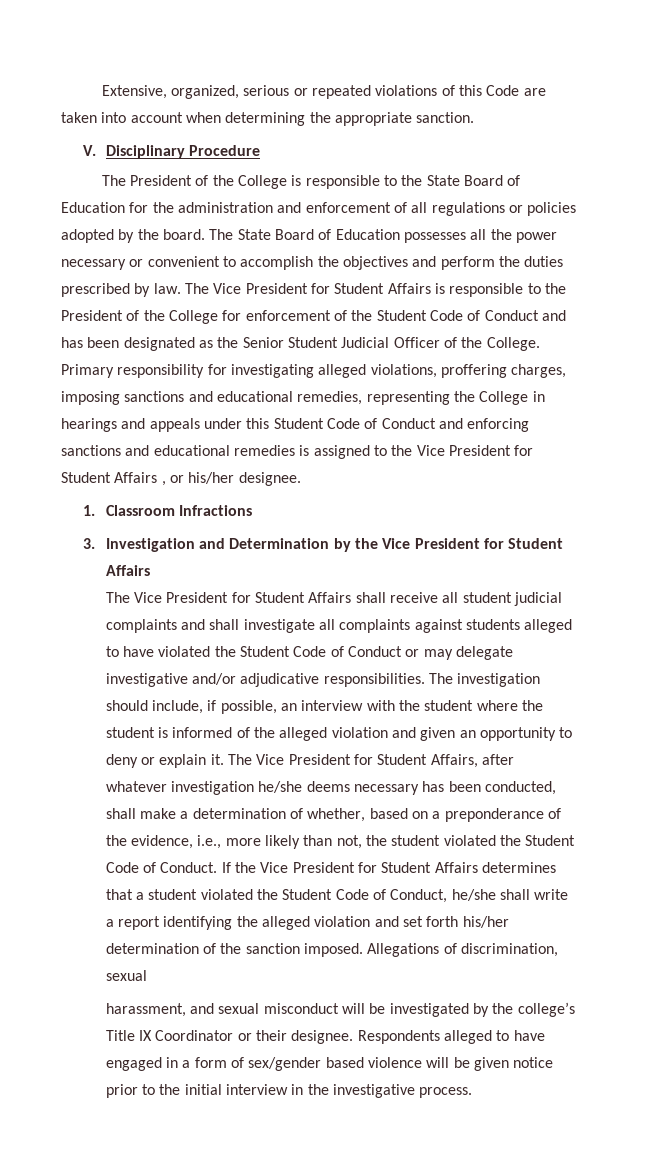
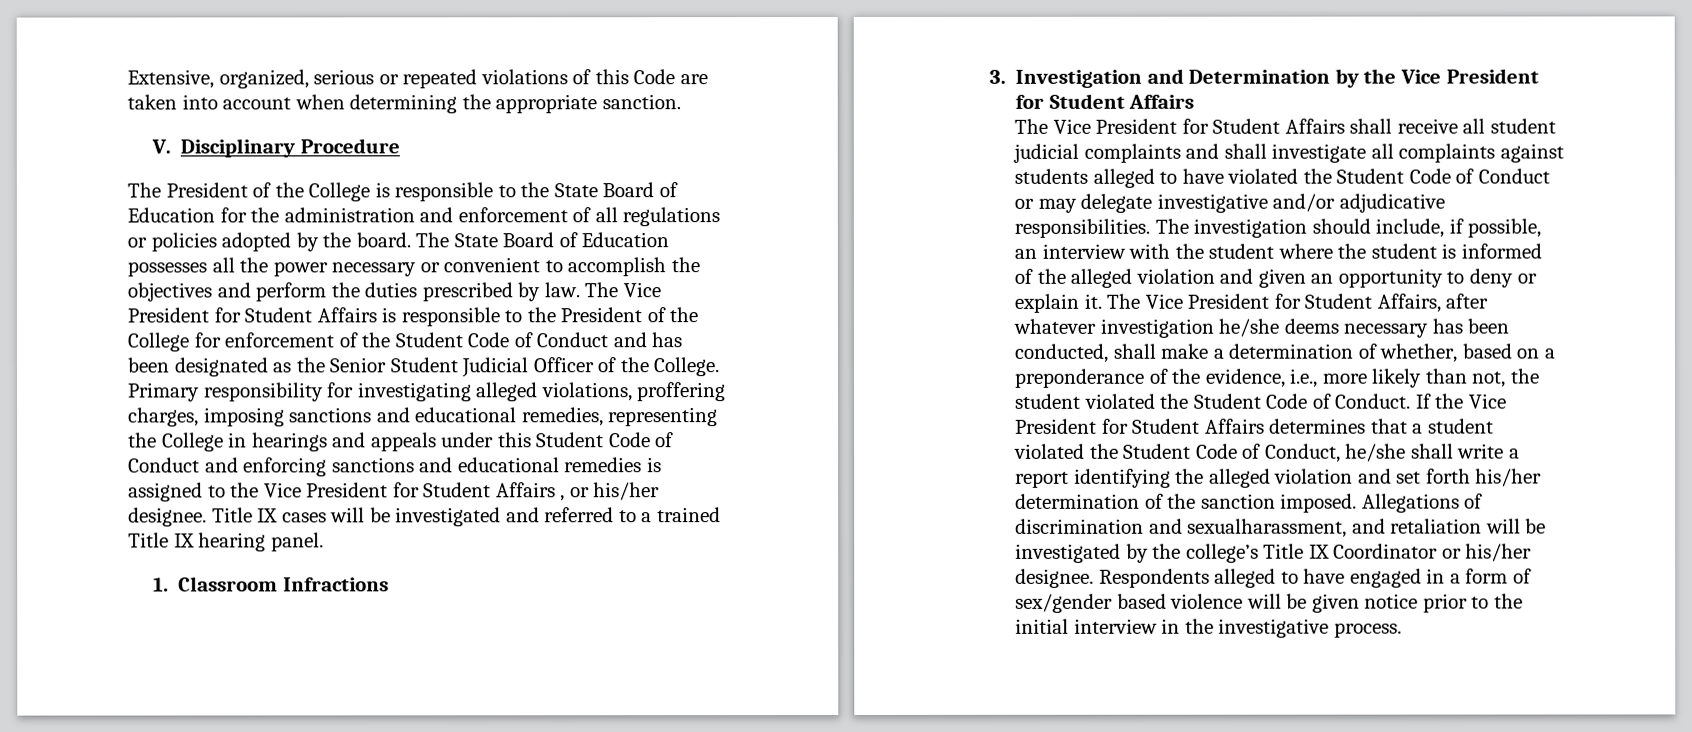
(301, 479) none -> [211,507,721,527] [128,532,324,552] Title IX cases will be investigated and referred to a trained Title IX hearing panel.
[461,943,559,957] [105,970,147,981] [105,1003,339,1017] discrimination, sexual // harassment, and sexual misconduct -> [1015,518,1483,538] discrimination and sexualharassment, and retaliation
[256,1030,288,1041] their -> [1465,543,1533,562] his/her

